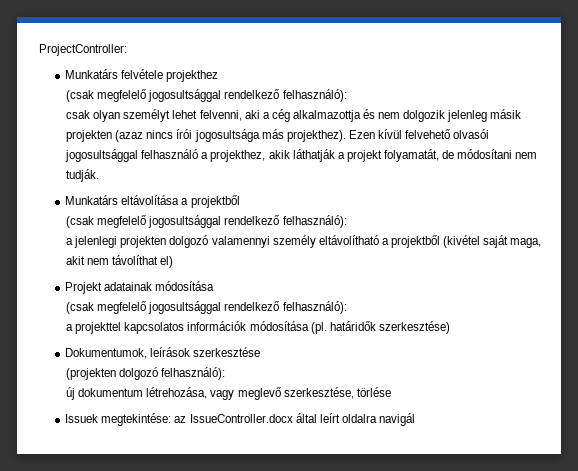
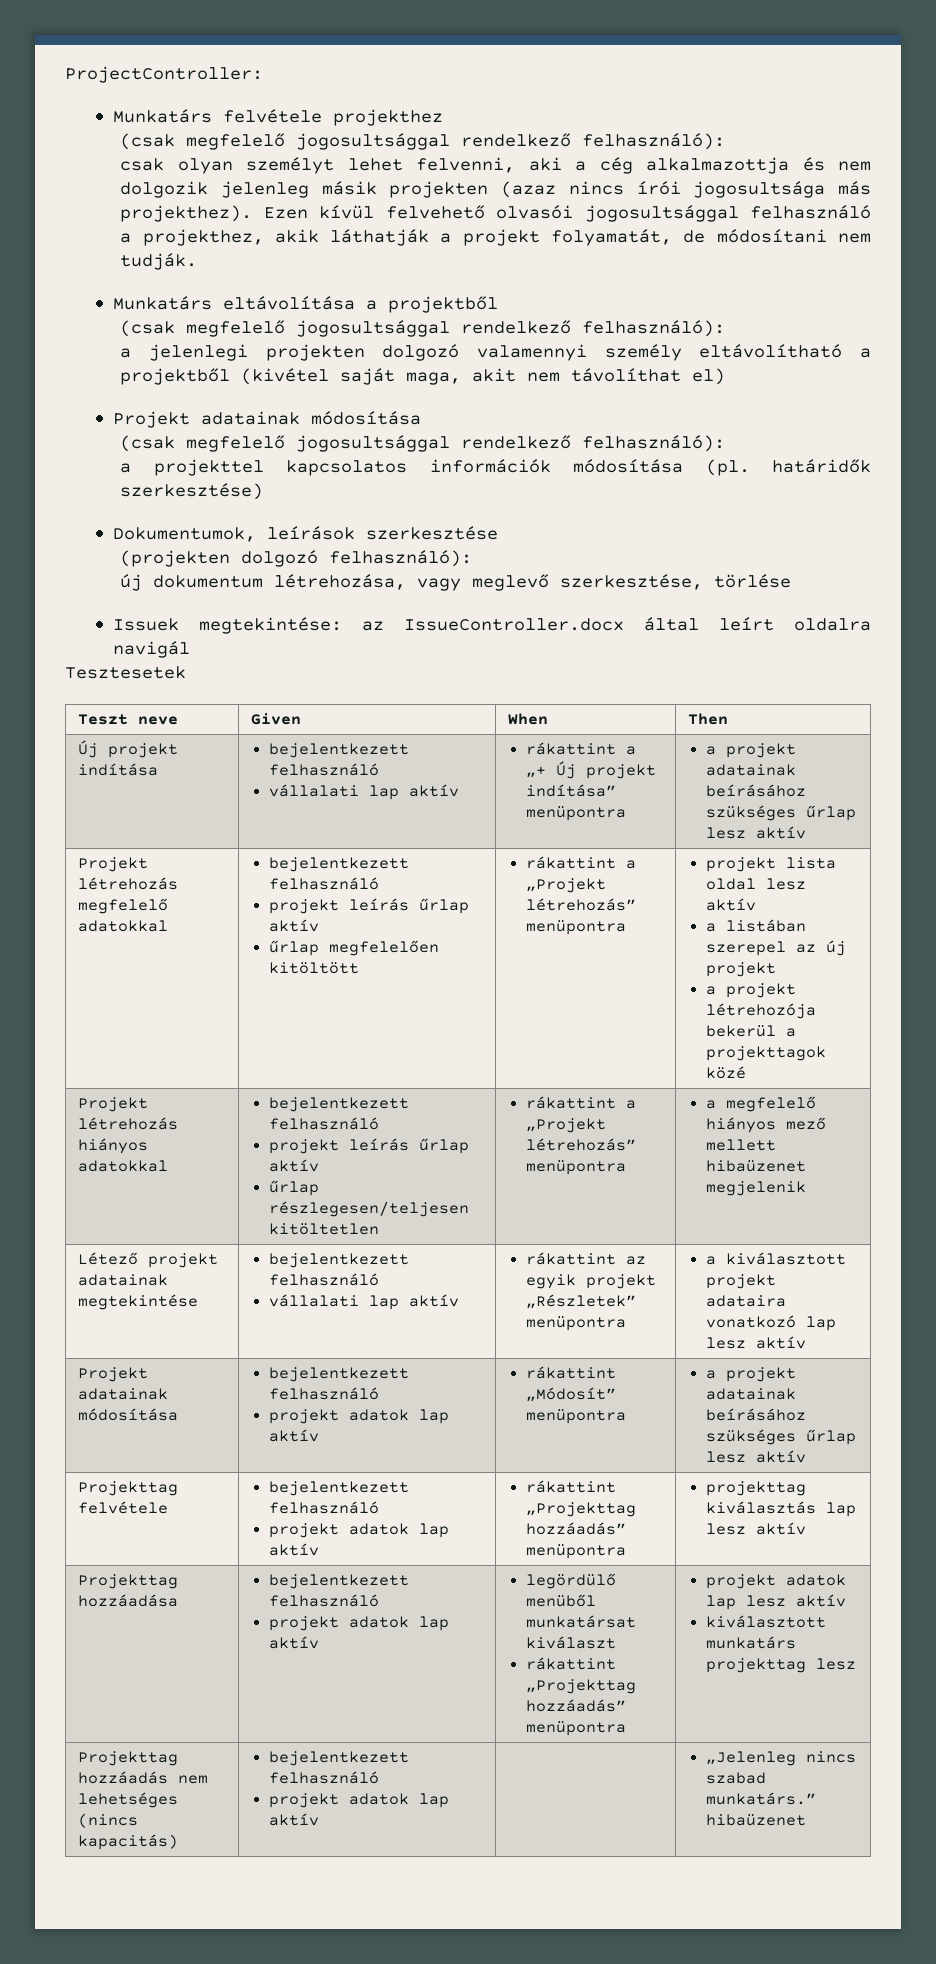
(415, 419) none -> [65,666,186,679] [78,714,179,725] [251,713,302,725] [508,713,549,725] [688,713,729,725] [78,740,179,758] [78,763,159,776] [269,743,410,758] [269,763,380,776] [269,784,460,800] [526,742,637,755] [526,761,657,779] [526,784,617,797] [526,806,627,821] [706,743,797,758] [706,764,797,776] [706,784,807,797] [706,805,857,821] [706,826,807,839] [78,857,149,872] [78,877,179,890] [78,898,169,914] [78,920,169,932] [269,857,410,872] [269,877,380,890] [269,898,470,914] [269,919,320,932] [269,940,440,956] [269,962,360,974] [526,856,637,869] [526,878,607,893] [526,898,637,911] [526,920,627,935] [706,857,837,872] [706,878,807,890] [706,898,757,911] [706,919,807,932] [706,940,847,956] [706,962,777,977] [706,983,797,998] [706,1003,817,1019] [706,1025,797,1037] [706,1046,827,1061] [706,1066,747,1079] [78,1097,149,1112] [78,1117,179,1130] [78,1138,149,1154] [78,1160,169,1172] [269,1097,410,1112] [269,1117,380,1130] [269,1138,470,1154] [269,1159,320,1172] [269,1180,320,1196] [269,1201,470,1217] [269,1223,380,1235] [526,1096,637,1109] [526,1118,607,1133] [526,1138,637,1151] [526,1160,627,1175] [706,1096,817,1112] [706,1117,827,1133] [706,1139,777,1151] [706,1160,807,1172] [706,1181,807,1196] [78,1252,219,1268] [78,1274,169,1286] [78,1294,199,1310] [269,1253,410,1268] [269,1273,380,1286] [269,1294,460,1310] [526,1252,647,1265] [526,1274,657,1289] [526,1294,637,1309] [526,1316,627,1331] [706,1252,847,1265] [706,1274,777,1289] [706,1295,787,1307] [706,1315,837,1331] [706,1336,807,1349] [78,1367,149,1382] [78,1388,169,1400] [78,1408,179,1421] [269,1367,410,1382] [269,1387,380,1400] [269,1409,450,1424] [269,1429,320,1442] [526,1366,617,1379] [526,1387,617,1402] [526,1409,627,1424] [706,1367,797,1382] [706,1388,797,1400] [706,1408,807,1421] [706,1429,857,1445] [706,1450,807,1463] [78,1481,179,1496] [78,1501,169,1514] [269,1481,410,1496] [269,1501,380,1514] [269,1523,450,1538] [269,1543,320,1556] [526,1480,617,1493] [526,1502,637,1517] [526,1522,627,1535] [526,1544,627,1559] [706,1481,807,1496] [706,1501,857,1517] [706,1522,807,1535] [78,1574,179,1589] [78,1594,179,1607] [269,1574,410,1589] [269,1594,380,1607] [269,1616,450,1631] [269,1636,320,1649] [526,1573,617,1589] [526,1594,597,1607] [526,1615,637,1628] [526,1636,617,1649] [526,1657,617,1670] [526,1679,637,1694] [526,1699,627,1712] [526,1721,627,1736] [706,1574,847,1589] [706,1594,847,1610] [706,1615,827,1628] [706,1636,797,1649] [706,1658,857,1673] [78,1751,179,1766] [78,1771,209,1784] [78,1792,179,1808] [78,1813,139,1828] [78,1834,179,1850] [269,1751,410,1766] [269,1771,380,1784] [269,1793,450,1808] [269,1813,320,1826] [706,1751,857,1766] [706,1772,767,1784] [706,1792,817,1805] [706,1814,807,1826] // Tesztesetek // Teszt neve | Given | When | Then // Új projekt indítása | bejelentkezett felhasználó // vállalati lap aktív | rákattint a „+ Új projekt indítása” menüpontra | a projekt adatainak beírásához szükséges űrlap lesz aktív // Projekt létrehozás megfelelő adatokkal | bejelentkezett felhasználó // projekt leírás űrlap aktív // űrlap megfelelően kitöltött | rákattint a „Projekt létrehozás” menüpontra | projekt lista oldal lesz aktív // a listában szerepel az új projekt // a projekt létrehozója bekerül a projekttagok közé // Projekt létrehozás hiányos adatokkal | bejelentkezett felhasználó // projekt leírás űrlap aktív // űrlap részlegesen/teljesen kitöltetlen | rákattint a „Projekt létrehozás” menüpontra | a megfelelő hiányos mező mellett hibaüzenet megjelenik // Létező projekt adatainak megtekintése | bejelentkezett felhasználó // vállalati lap aktív | rákattint az egyik projekt „Részletek” menüpontra | a kiválasztott projekt adataira vonatkozó lap lesz aktív // Projekt adatainak módosítása | bejelentkezett felhasználó // projekt adatok lap aktív | rákattint „Módosít” menüpontra | a projekt adatainak beírásához szükséges űrlap lesz aktív // Projekttag felvétele | bejelentkezett felhasználó // projekt adatok lap aktív | rákattint „Projekttag hozzáadás” menüpontra | projekttag kiválasztás lap lesz aktív // Projekttag hozzáadása | bejelentkezett felhasználó // projekt adatok lap aktív | legördülő menüből munkatársat kiválaszt // rákattint „Projekttag hozzáadás” menüpontra | projekt adatok lap lesz aktív // kiválasztott munkatárs projekttag lesz // Projekttag hozzáadás nem lehetséges (nincs kapacitás) | bejelentkezett felhasználó // projekt adatok lap aktív | | „Jelenleg nincs szabad munkatárs.” hibaüzenet

